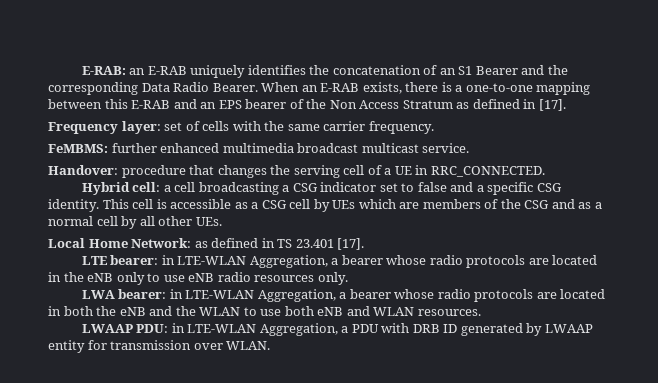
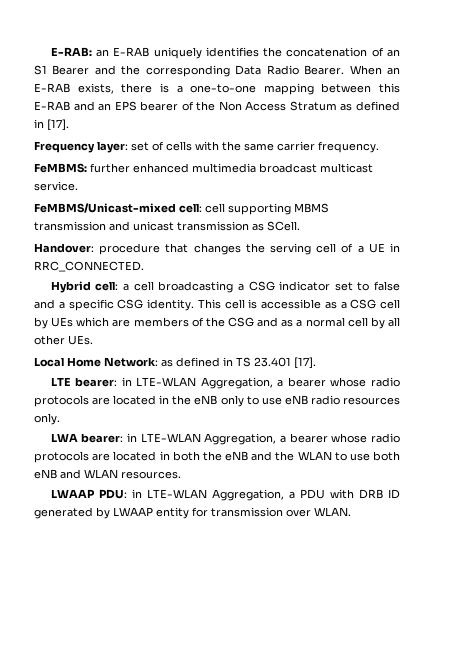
(470, 148) none -> [34,203,329,215] [34,221,300,231] // FeMBMS/Unicast-mixed cell: cell supporting MBMS transmission and unicast transmission as SCell.

